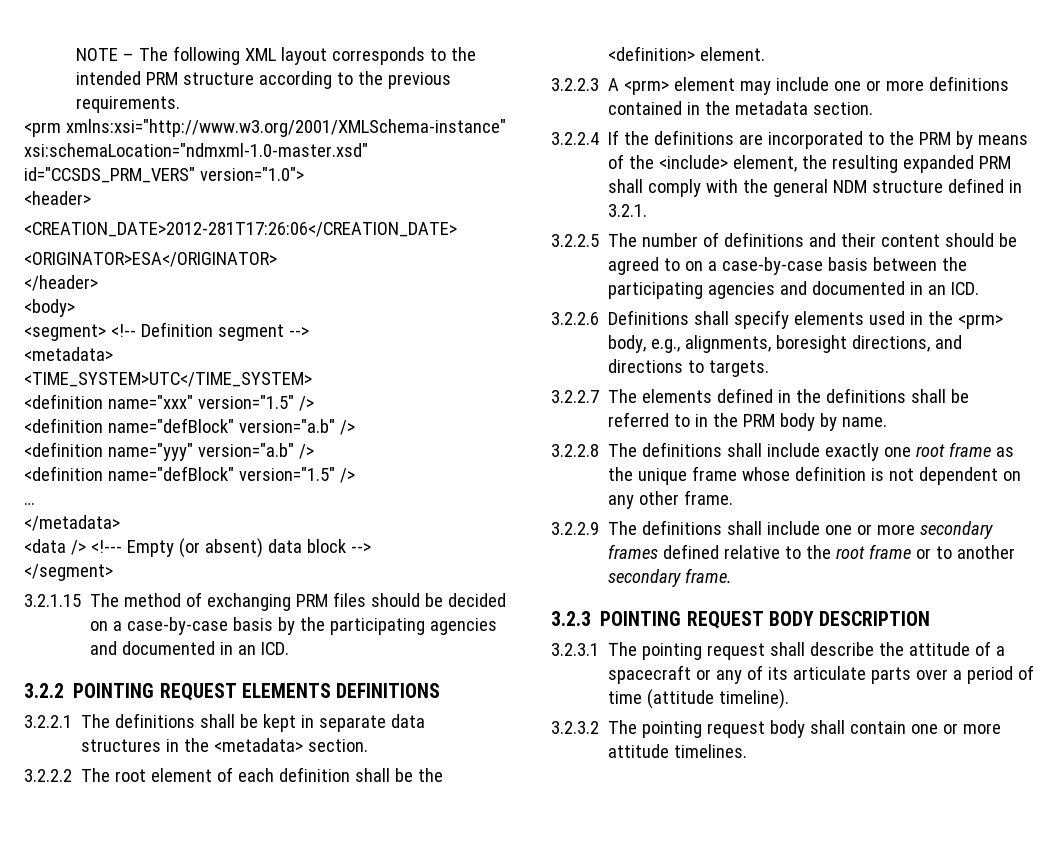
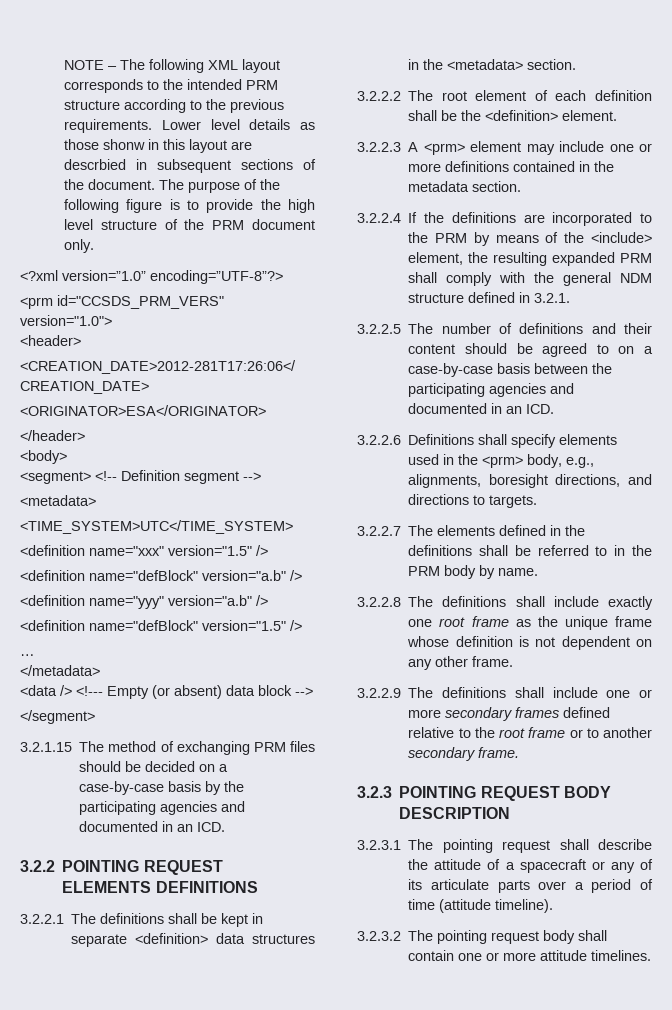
(181, 104) none -> [161,119,315,130] [64,139,253,153] [64,159,316,173] [64,179,281,193] [64,199,315,213] [64,219,315,230] [64,239,95,253] [20,270,283,284] Lower level details as those shonw in this layout are descrbied in subsequent sections of the document. The purpose of the following figure is to provide the high level structure of the PRM document only. // <?xml version=”1.0” encoding=”UTF-8”?>
[65,119,506,137] [24,143,368,157] xmlns:xsi="http://www.w3.org/2001/XMLSchema-instance" xsi:schemaLocation="ndmxml-1.0-master.xsd" -> (53, 303) none
(387, 723) none -> [135,933,209,944] <definition>

